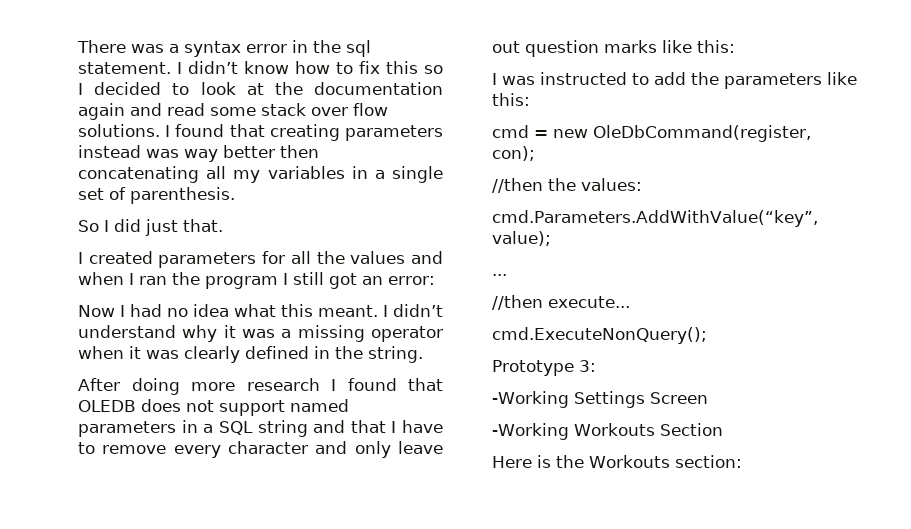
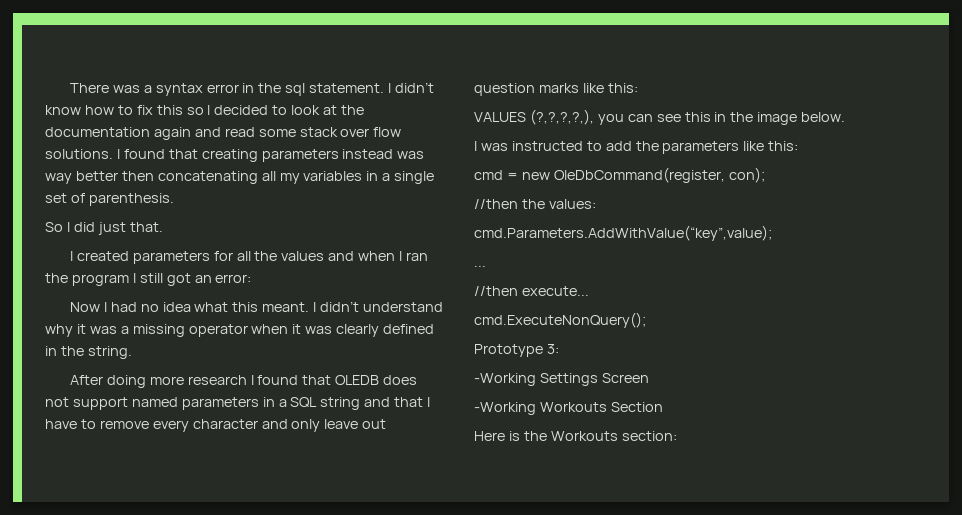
(735, 46) none -> [474,109,846,125] // VALUES (?,?,?,?,), you can see this in the image below.

